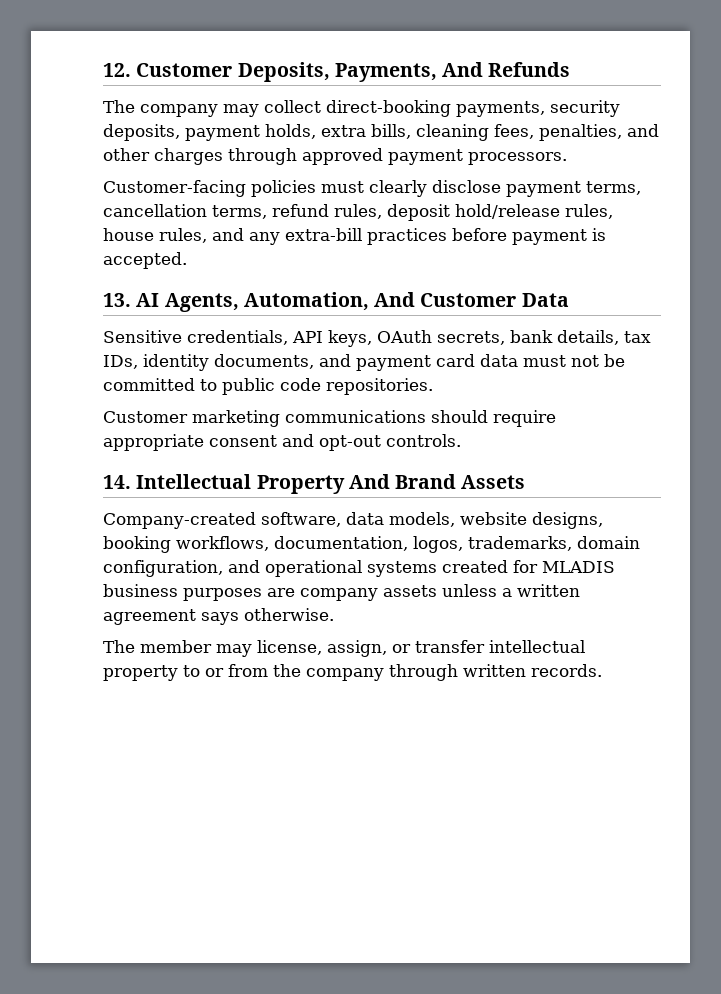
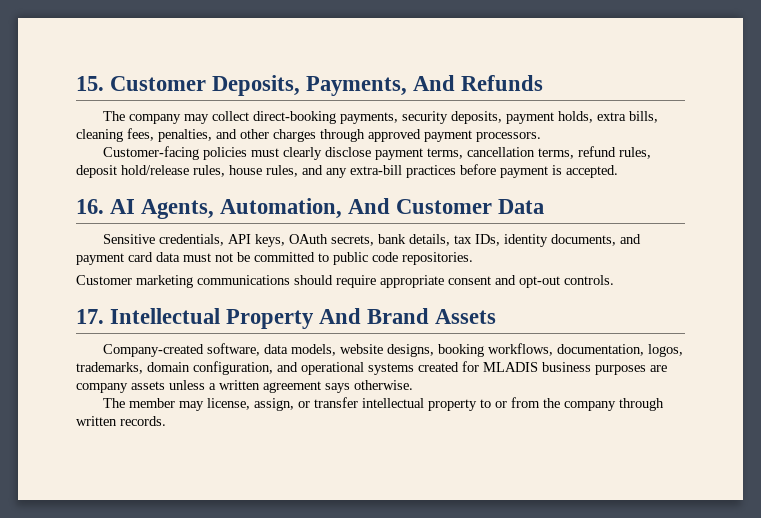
[103,63,131,77] 12. -> [76,76,104,91] 15.
[103,293,131,307] 13. -> [76,199,104,214] 16.
[103,475,131,489] 14. -> [76,309,104,324] 17.

